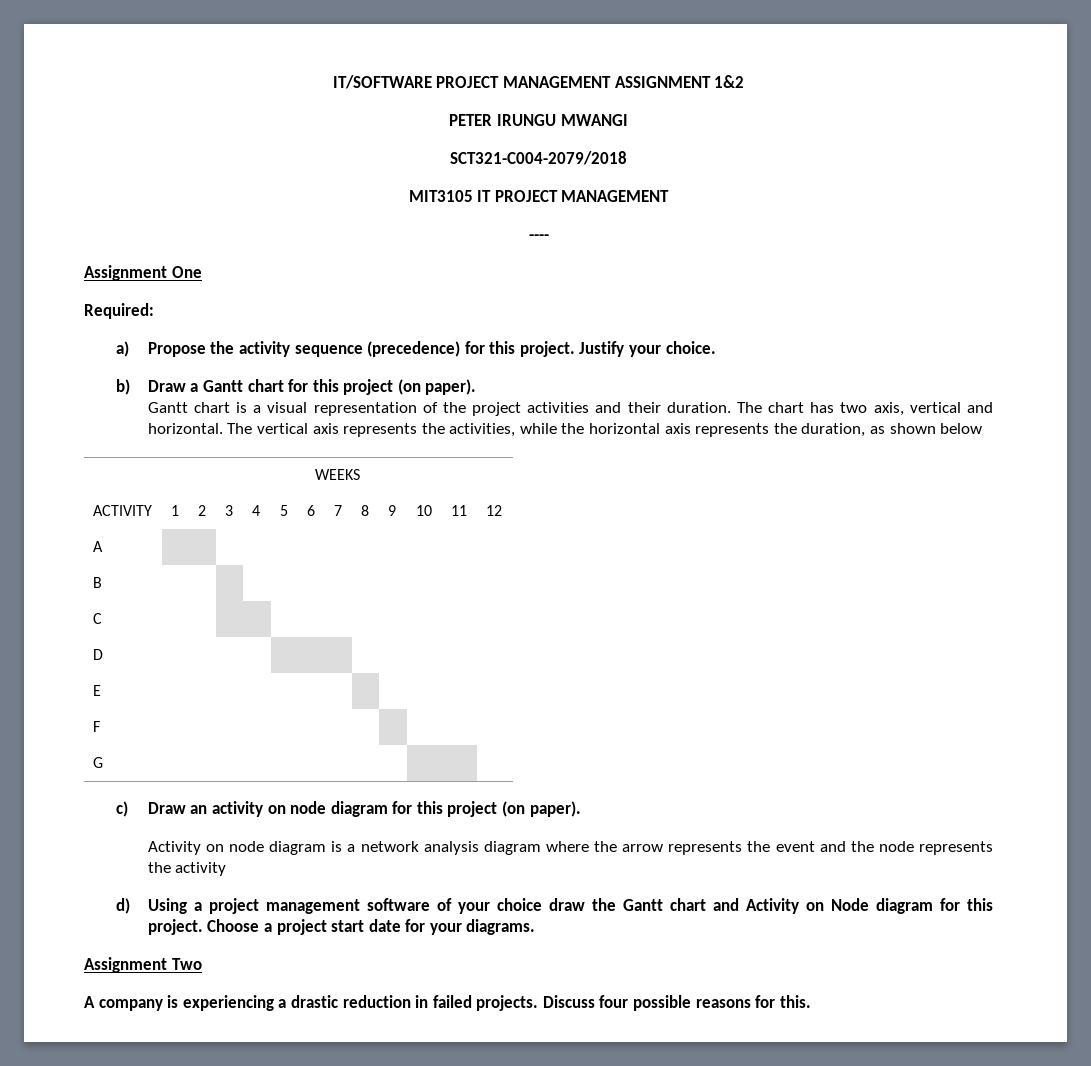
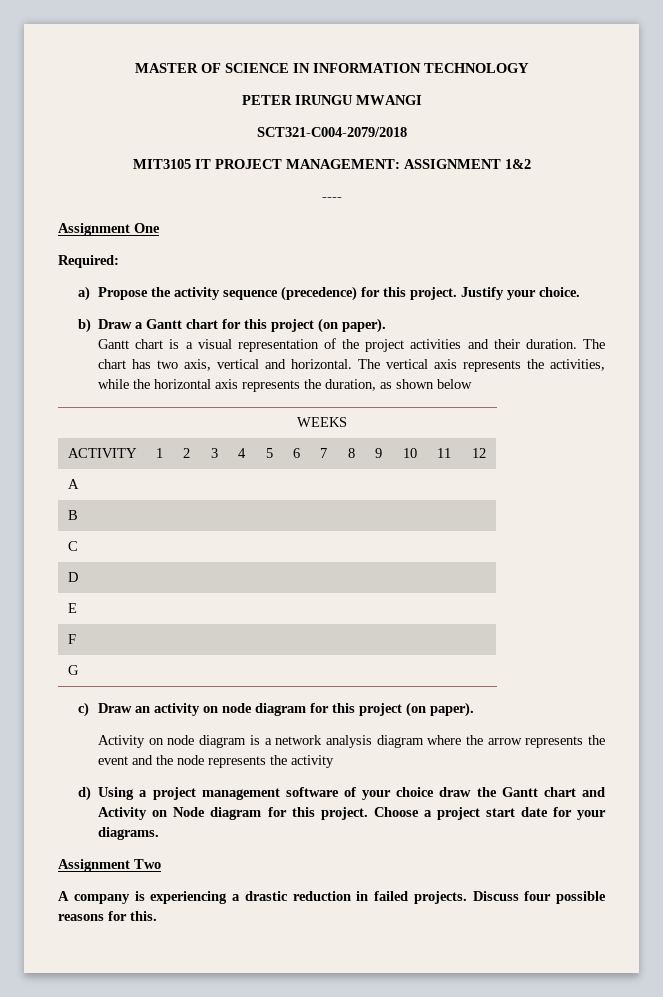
[332,75,745,89] IT/SOFTWARE PROJECT MANAGEMENT ASSIGNMENT 1&2 -> [135,63,529,73] MASTER OF SCIENCE IN INFORMATION TECHNOLOGY
[561,190,670,202] MANAGEMENT -> [285,159,531,169] MANAGEMENT: ASSIGNMENT 1&2

